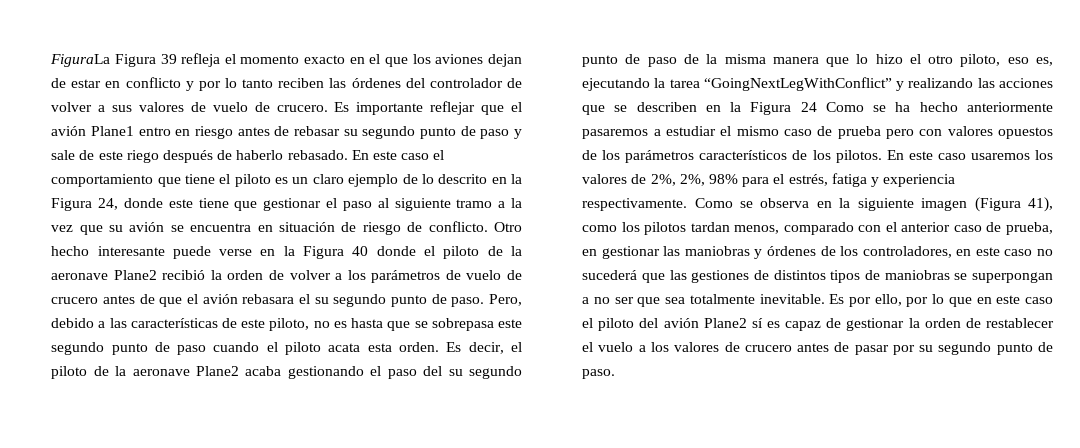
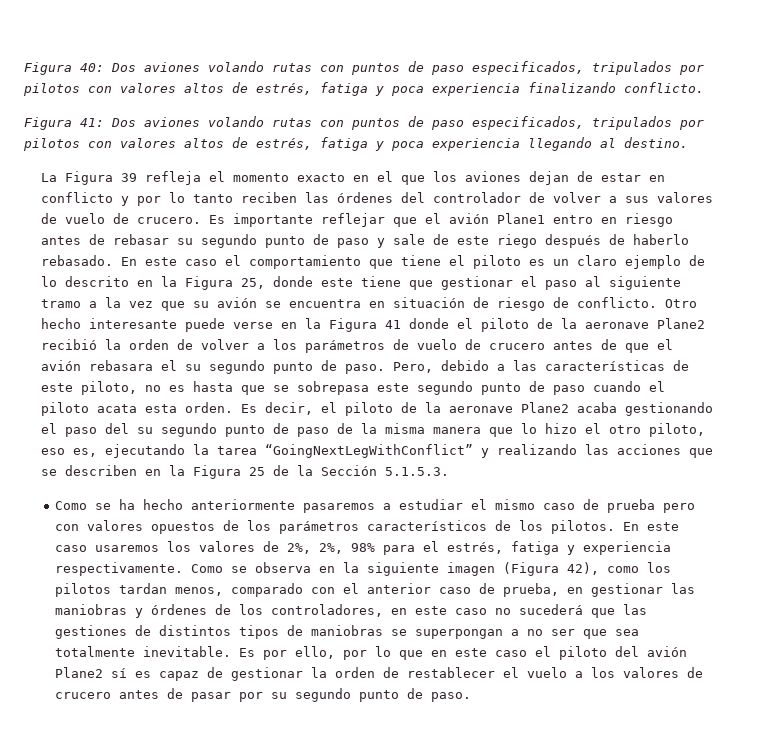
[50,54,111,67] FiguraLa -> [24,61,704,75] [23,82,704,96] [24,116,704,130] [23,137,688,151] [41,173,58,182] Figura 40: Dos aviones volando rutas con puntos de paso especificados, tripulados por pilotos con valores altos de estrés, fatiga y poca experiencia finalizando conflicto. // Figura 41: Dos aviones volando rutas con puntos de paso especificados, tripulados por pilotos con valores altos de estrés, fatiga y poca experiencia llegando al destino. // La
[98,198,119,210] 24, -> [241,278,266,289] 25,
[352,246,369,256] 40 -> [385,320,402,329] 41
[800,102,817,112] 24 -> [249,465,450,476] 25 de la Sección 5.1.5.3. //
[1028,197,1053,212] 41), -> [567,562,600,575] 42),

